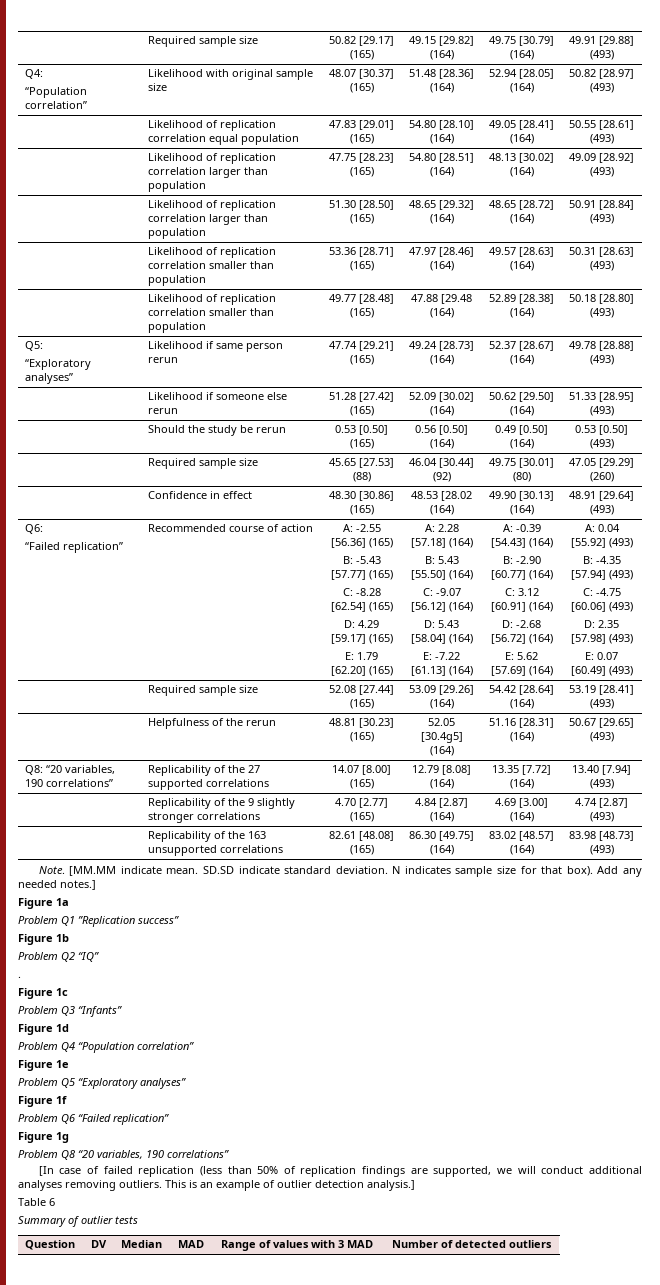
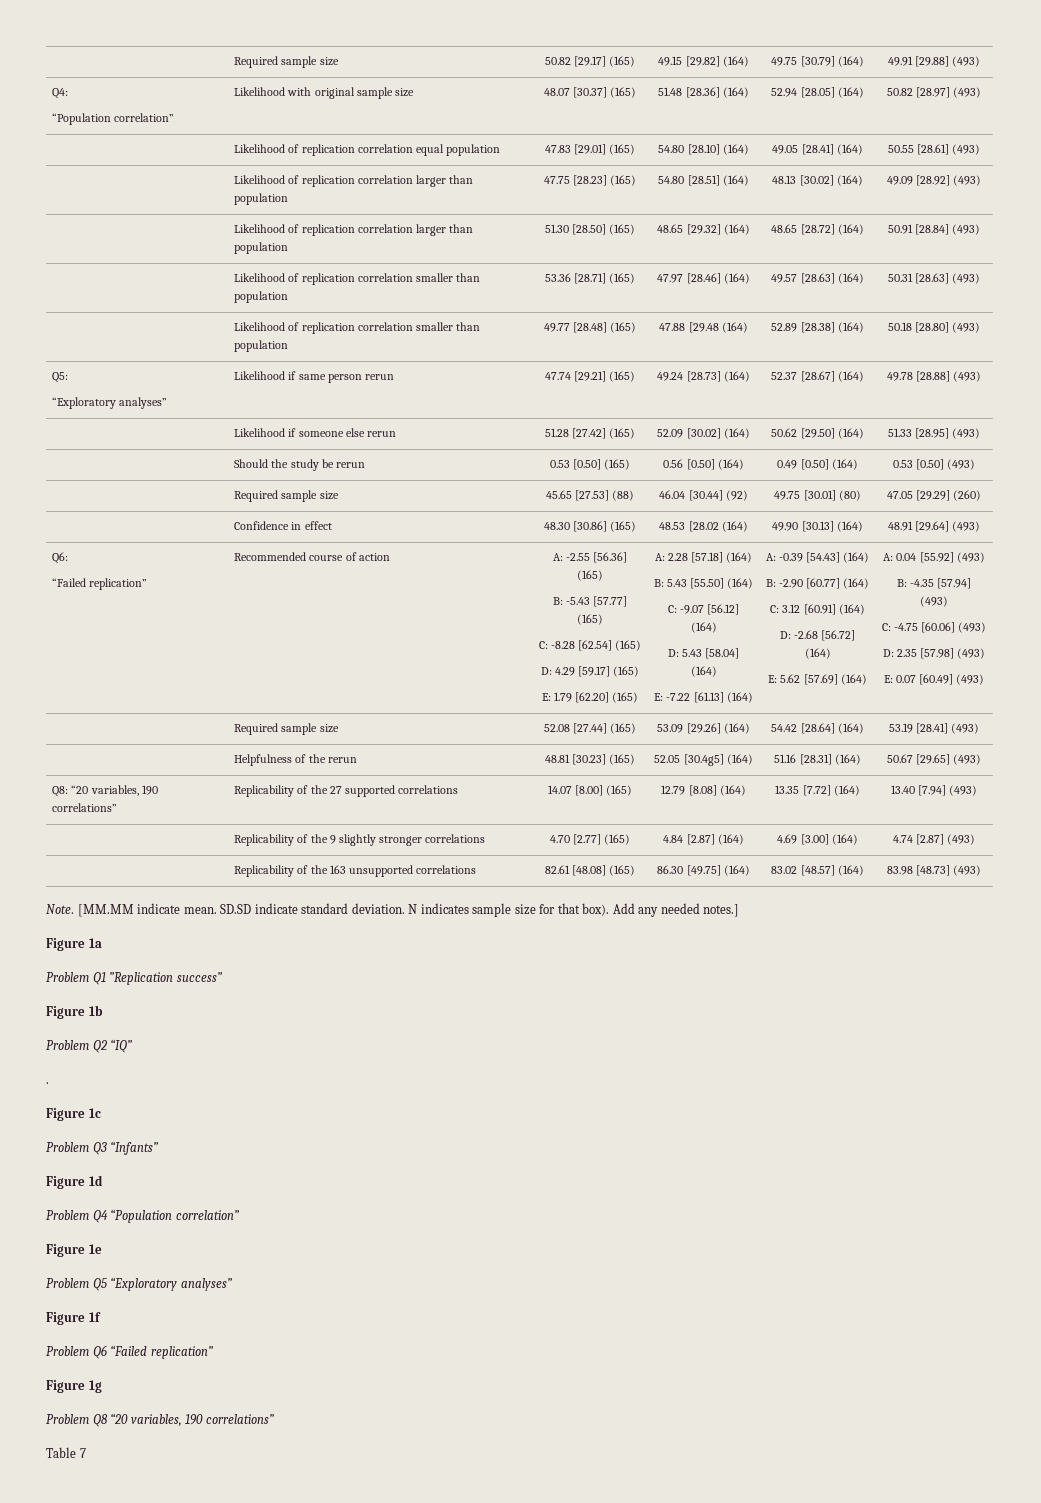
[38,1166,642,1177] [18,1180,415,1191] [18,1198,55,1206] [18,1216,138,1227] [25,1240,76,1250] [91,1240,107,1248] [121,1240,162,1248] [177,1240,204,1248] [221,1240,373,1251] [391,1240,552,1248] [In case of failed replication (less than 50% of replication findings are supported, we will conduct additional analyses removing outliers. This is an example of outlier detection analysis.] // Table 6 // Summary of outlier tests // Question | DV | Median | MAD | Range of values with 3 MAD | Number of detected outliers -> [46,1447,86,1458] Table 7

